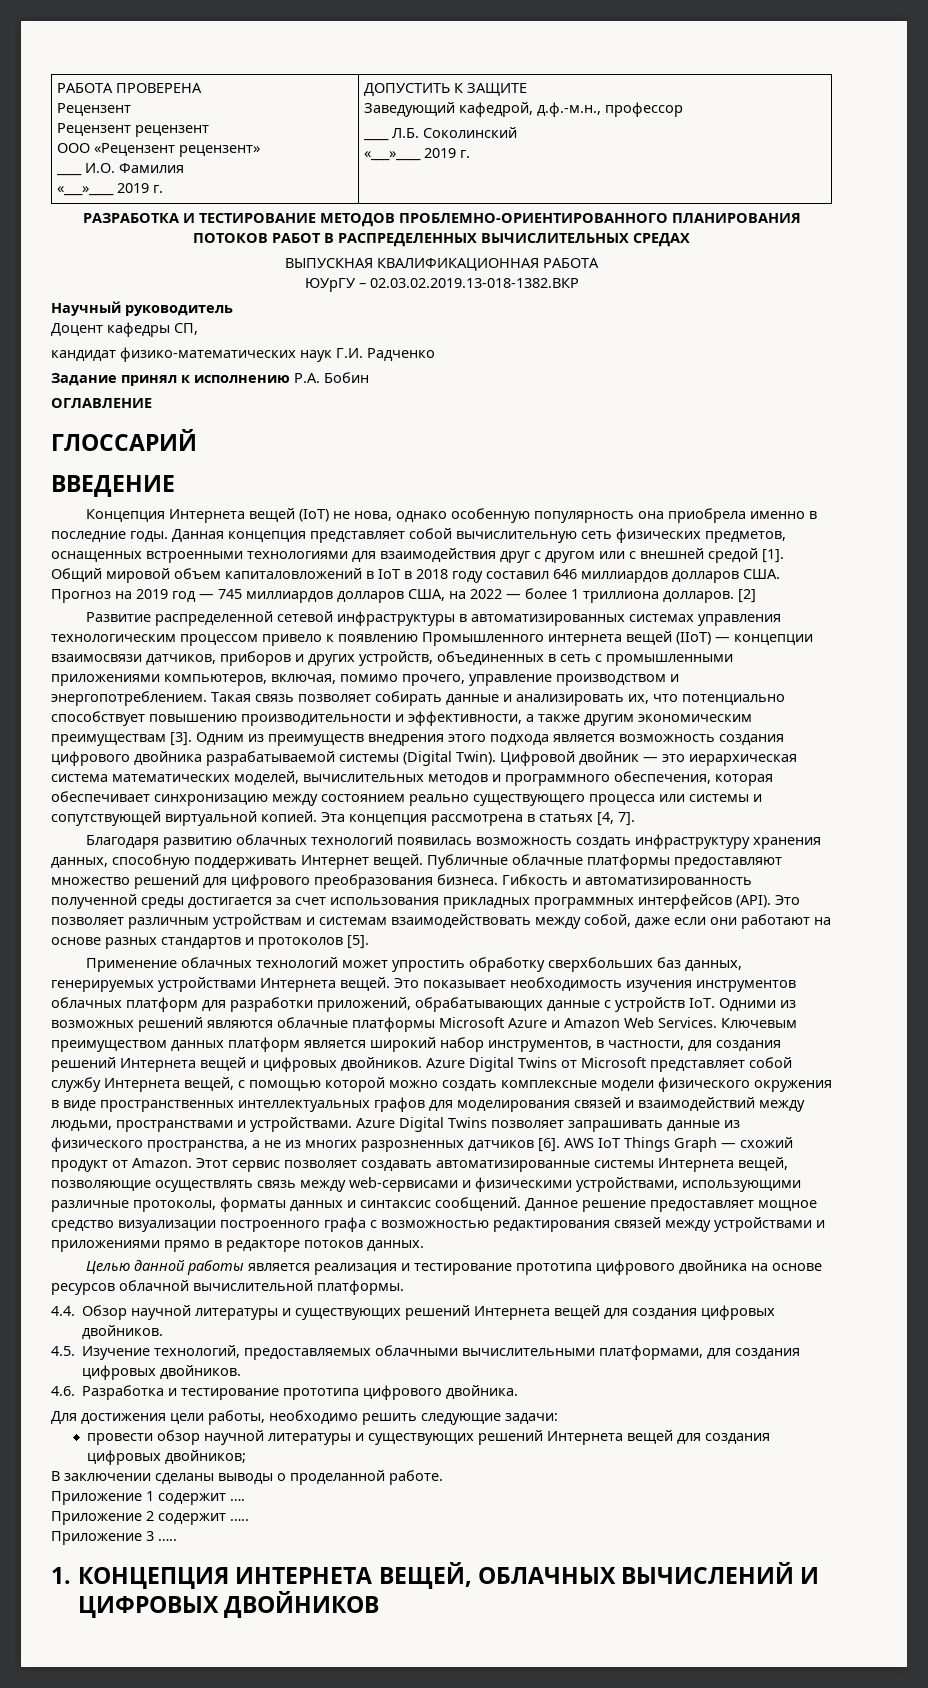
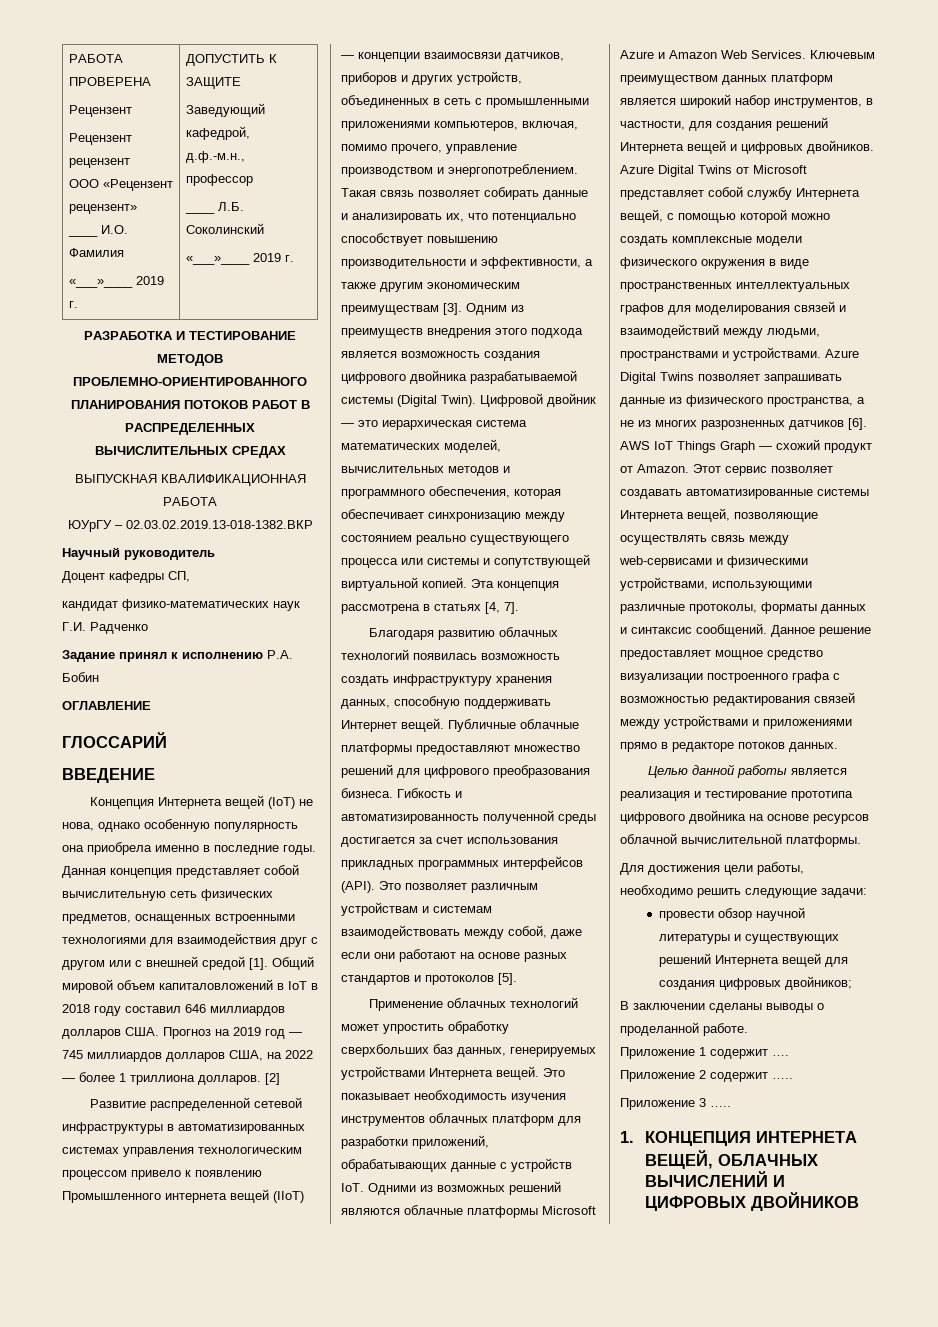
[51,1305,776,1320] [82,1325,164,1339] [51,1345,801,1360] [82,1365,242,1380] [51,1385,519,1400] // 4.4. Обзор научной литературы и существующих решений Интернета вещей для создания цифровых двойников. // 4.5. Изучение технологий, предоставляемых облачными вычислительными платформами, для создания цифровых двойников. // 4.6. Разработка и тестирование прототипа цифрового двойника. -> (861, 841) none

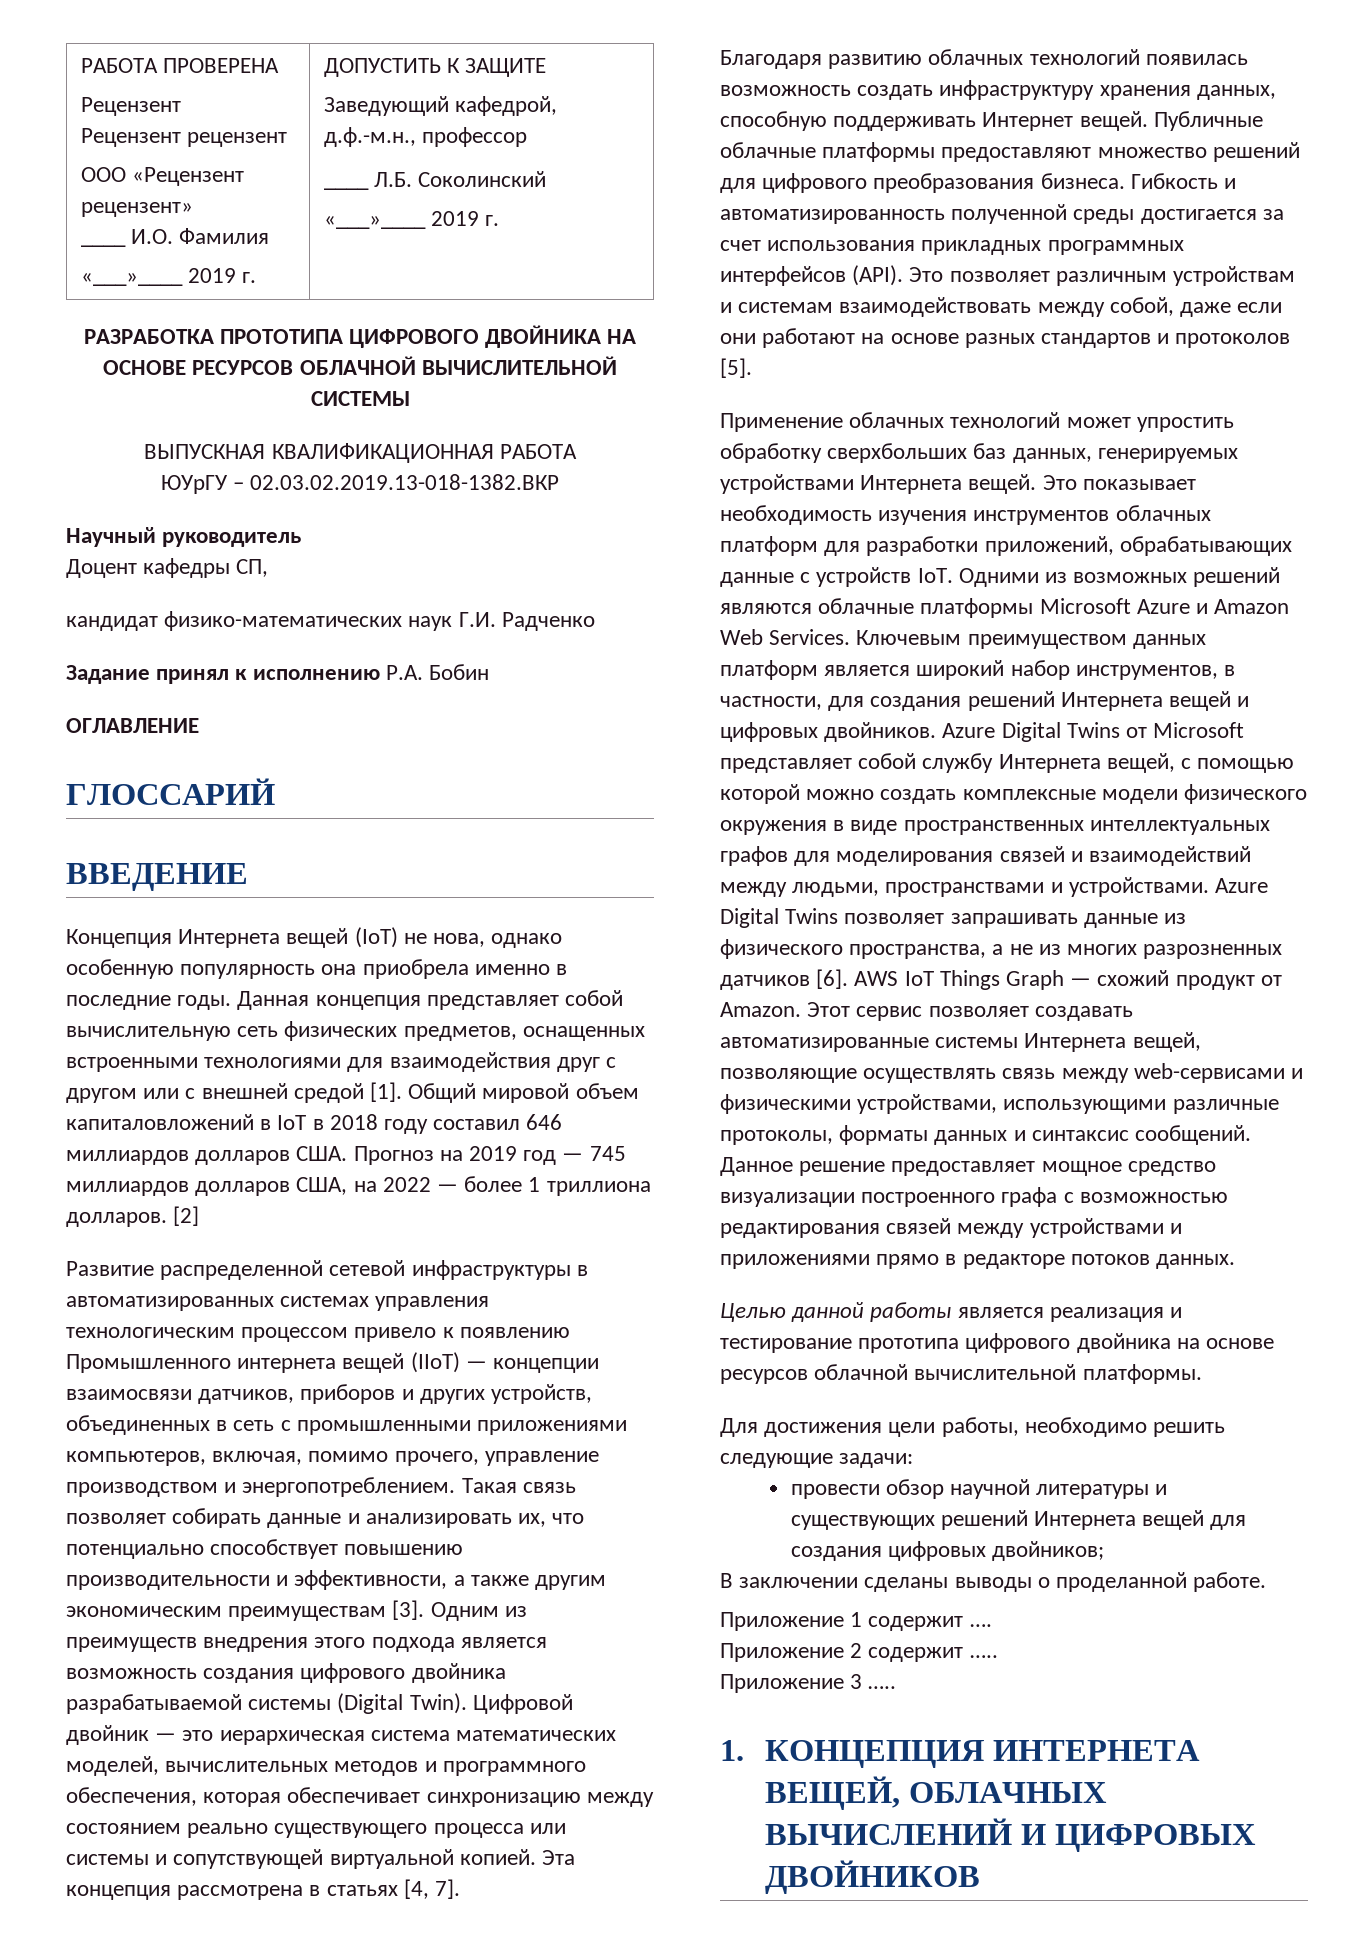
[176,331,296,340] [157,354,223,366] [73,377,307,386] [70,400,310,409] [125,423,255,435] [94,446,286,458] И ТЕСТИРОВАНИЕ МЕТОДОВ ПРОБЛЕМНО-ОРИЕНТИРОВАННОГО ПЛАНИРОВАНИЯ ПОТОКОВ РАБОТ В РАСПРЕДЕЛЕННЫХ ВЫЧИСЛИТЕЛЬНЫХ СРЕДАХ -> [219,325,637,348] [103,356,617,375] [310,391,410,406] ПРОТОТИПА ЦИФРОВОГО ДВОЙНИКА НА ОСНОВЕ РЕСУРСОВ ОБЛАЧНОЙ ВЫЧИСЛИТЕЛЬНОЙ СИСТЕМЫ

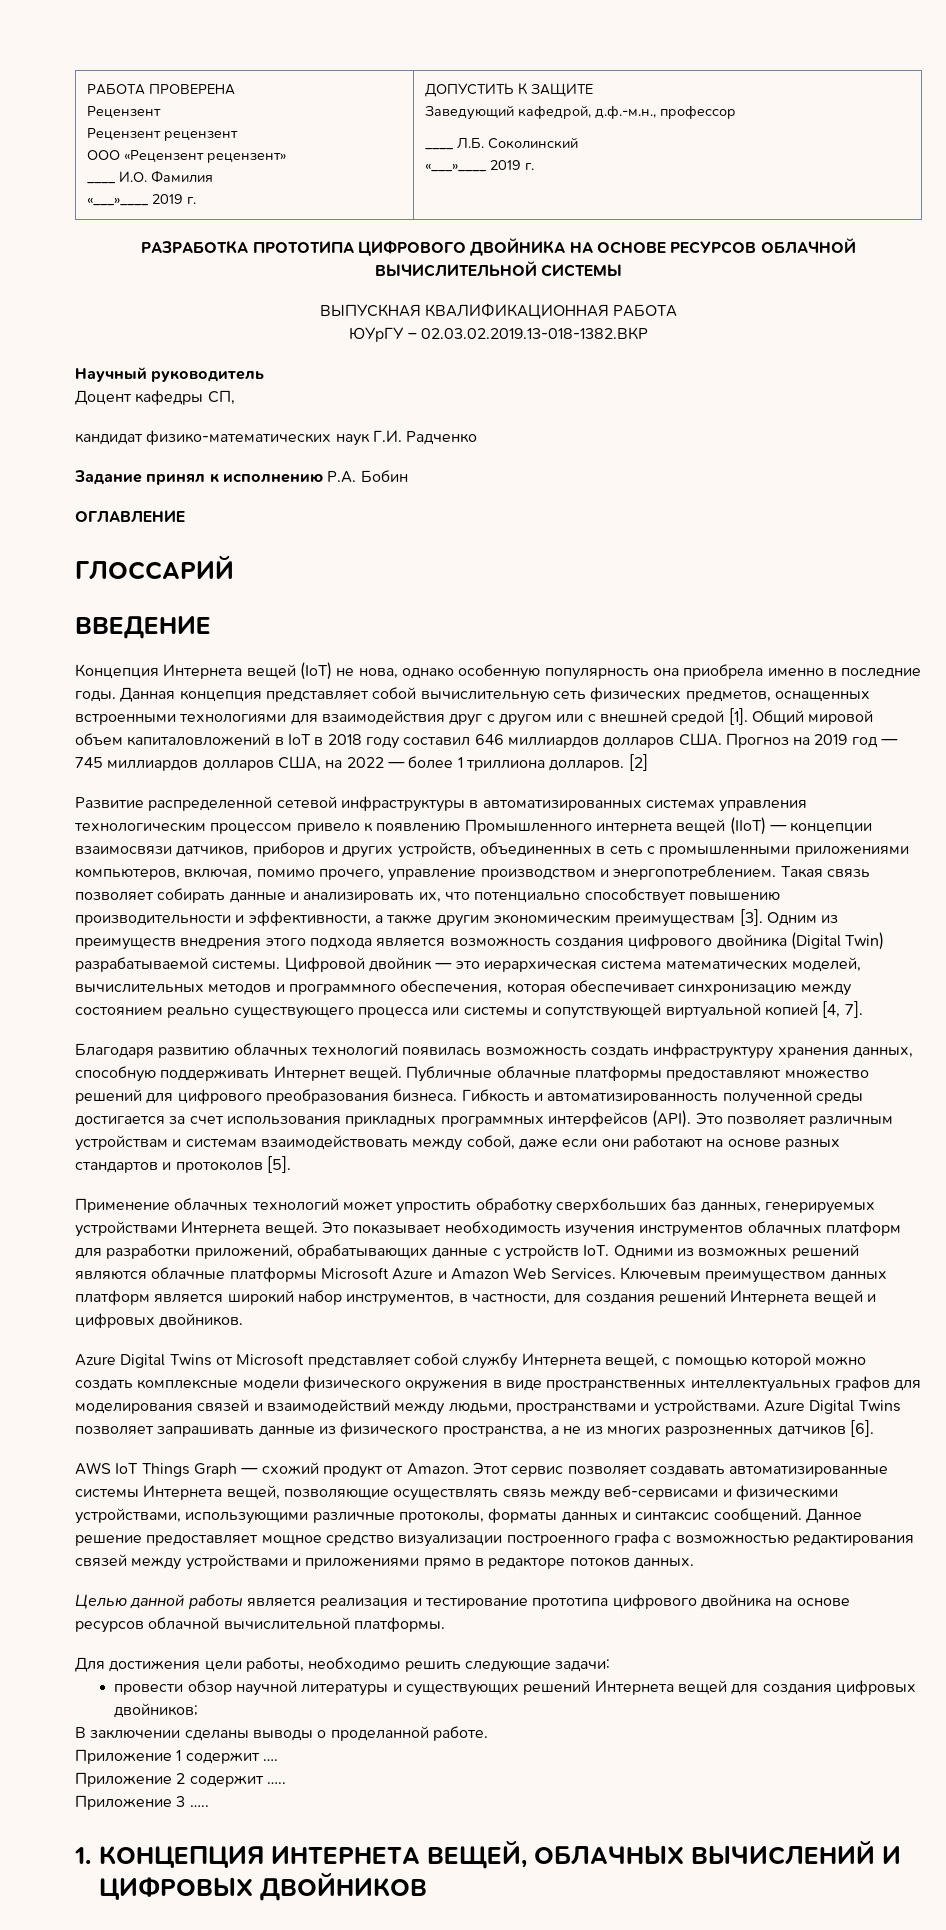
[66,1693,467,1714] разрабатываемой системы (Digital Twin). -> [790,932,885,950] [75,957,281,972] (Digital Twin) разрабатываемой системы.
[459,1849,576,1865] [66,1885,398,1900] копией. Эта концепция рассмотрена в статьях -> [764,1003,818,1016] копией
(937, 732) none -> (244, 1320) //
(849, 979) none -> (874, 1428) //
[1133,1063,1285,1083] web-сервисами -> [604,1485,719,1500] веб-сервисами

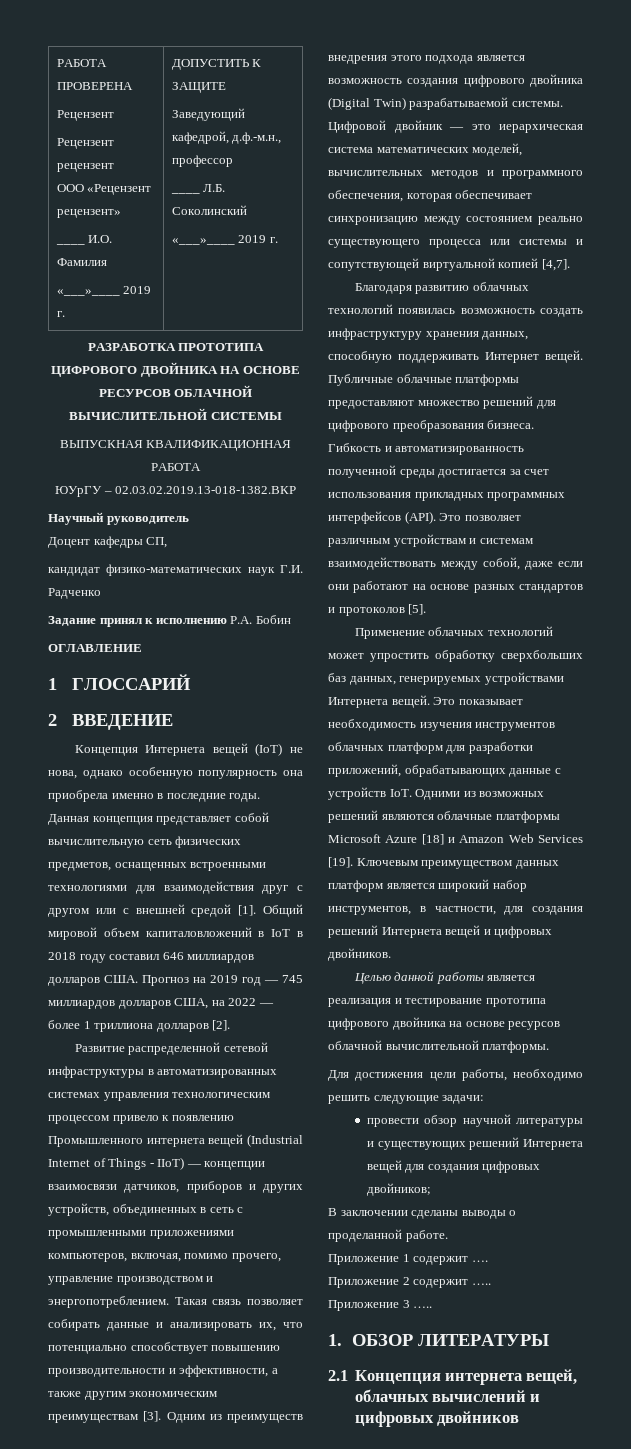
(185, 516) none -> [48,678,57,690] 1
(234, 567) none -> [48,714,57,726] 2
[549,754,648,771] долларов. [2] -> [156,1020,231,1032] долларов [2].
[729,817,766,835] (IIoT) -> [247,1134,303,1147] [48,1157,185,1170] (Industrial Internet of Things - IIoT)
[822,1001,863,1018] [4, 7]. -> [541,259,570,271] [4,7].
(434, 1274) none -> [421,834,444,845] [18]
[550,1268,616,1280] Services. -> [538,835,583,843] [328,857,353,868] Services [19].
[75,1353,867,1369] [75,1376,922,1392] [75,1399,901,1415] [75,1420,874,1437] [75,1462,889,1478] [75,1485,838,1501] [75,1508,862,1524] [75,1531,914,1547] [75,1554,694,1570] // Azure Digital Twins от Microsoft представляет собой службу Интернета вещей, с помощью которой можно создать комплексные модели физического окружения в виде пространственных интеллектуальных графов для моделирования связей и взаимодействий между людьми, пространствами и устройствами. Azure Digital Twins позволяет запрашивать данные из физического пространства, а не из многих разрозненных датчиков [6]. // AWS IoT Things Graph — cхожий продукт от Amazon. Этот сервис позволяет создавать автоматизированные системы Интернета вещей, позволяющие осуществлять связь между веб-сервисами и физическими устройствами, использующими различные протоколы, форматы данных и синтаксис сообщений. Данное решение предоставляет мощное средство визуализации построенного графа с возможностью редактирования связей между устройствами и приложениями прямо в редакторе потоков данных. -> (391, 954) none
[99,1840,901,1869] [99,1872,427,1901] КОНЦЕПЦИЯ ИНТЕРНЕТА ВЕЩЕЙ, ОБЛАЧНЫХ ВЫЧИСЛЕНИЙ И ЦИФРОВЫХ ДВОЙНИКОВ -> [352,1334,550,1346] [328,1369,578,1385] [354,1389,541,1402] [354,1411,519,1427] ОБЗОР ЛИТЕРАТУРЫ // 2.1 Концепция интернета вещей, облачных вычислений и цифровых двойников

